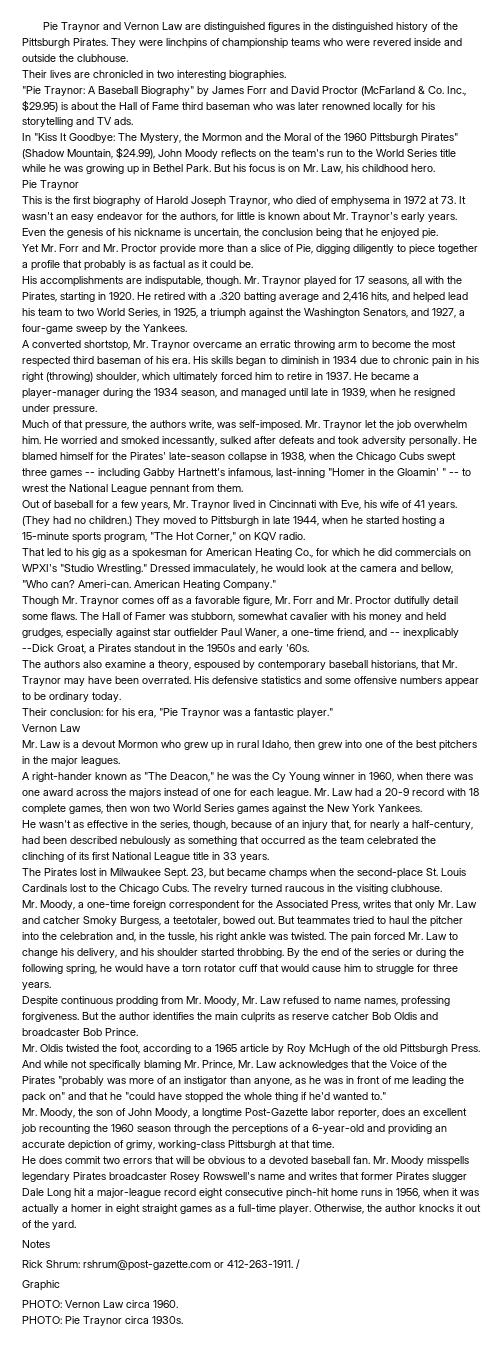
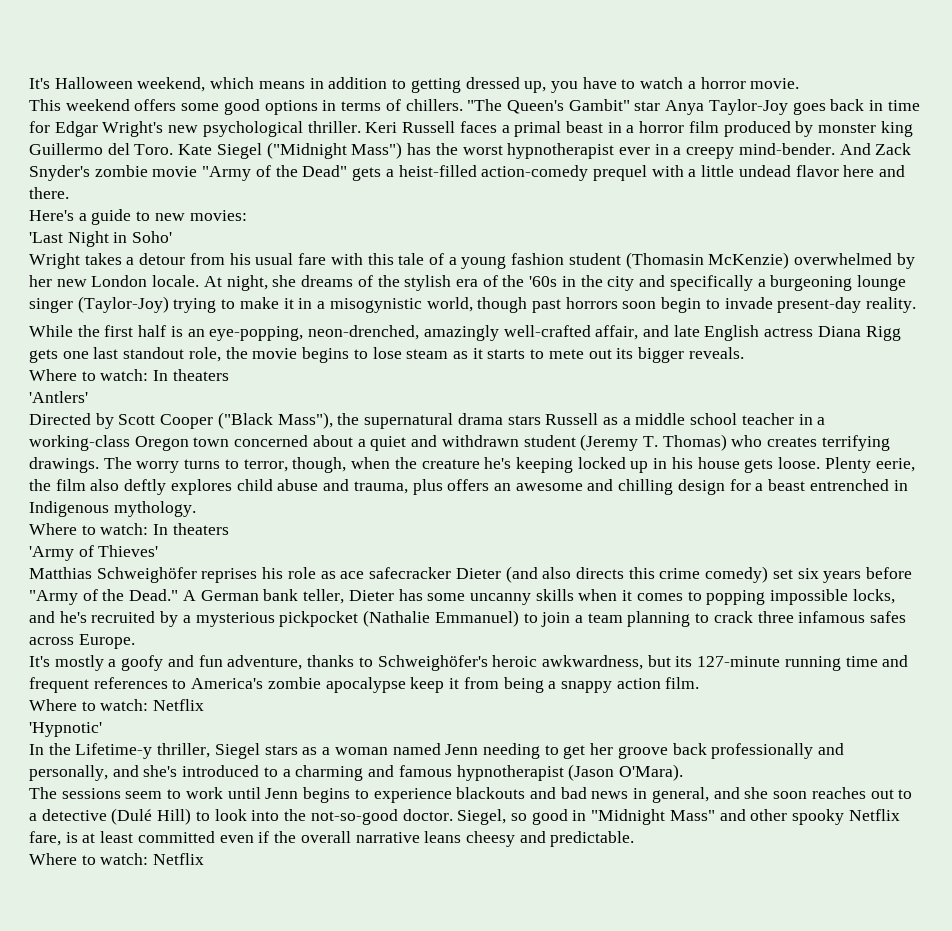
[43,22,459,32] [22,38,462,49] [22,54,128,62] [22,70,286,81] [22,86,466,97] [22,100,435,112] [22,117,133,127] [22,133,458,143] [22,147,456,159] [22,164,435,175] [22,180,79,190] [22,196,466,207] [22,212,457,222] [22,228,438,239] [22,244,478,255] [22,260,253,271] [22,276,462,287] [22,292,468,303] [22,308,465,319] [22,324,187,335] [22,340,456,351] [22,356,479,367] [22,372,419,382] [22,388,455,399] [22,404,97,415] [22,420,467,431] [22,436,477,447] [22,452,456,463] [22,468,471,478] [22,484,243,495] [22,500,457,510] [22,516,445,526] [22,532,305,543] [22,548,471,559] [22,564,453,574] [22,580,276,591] [22,596,458,606] [22,612,446,622] [22,628,459,639] [22,644,309,654] [22,660,457,671] [22,676,479,687] [22,692,121,702] [22,708,333,719] [22,724,81,732] [22,740,477,751] [22,756,120,766] [22,772,473,782] [22,788,479,798] [22,804,422,815] [22,820,473,830] [22,836,436,846] [22,852,269,862] [22,868,466,879] [22,884,442,894] [22,900,477,911] [22,916,463,927] [22,932,458,943] [22,948,464,958] [22,964,458,975] [22,982,51,990] [22,996,450,1007] [22,1012,438,1023] [22,1028,138,1036] [22,1044,480,1054] [22,1060,447,1071] [22,1076,464,1087] [22,1092,386,1103] [22,1108,467,1119] [21,1124,447,1135] [22,1140,334,1151] [22,1156,469,1167] [22,1172,467,1182] [22,1188,479,1199] [22,1204,481,1215] [22,1220,76,1230] [22,1240,50,1248] [22,1259,300,1271] [22,1280,60,1291] [22,1300,178,1308] [22,1316,183,1326] Pie Traynor and Vernon Law are distinguished figures in the distinguished history of the Pittsburgh Pirates. They were linchpins of championship teams who were revered inside and outside the clubhouse. // Their lives are chronicled in two interesting biographies. // "Pie Traynor: A Baseball Biography" by James Forr and David Proctor (McFarland & Co. Inc., $29.95) is about the Hall of Fame third baseman who was later renowned locally for his storytelling and TV ads. // In "Kiss It Goodbye: The Mystery, the Mormon and the Moral of the 1960 Pittsburgh Pirates" (Shadow Mountain, $24.99), John Moody reflects on the team's run to the World Series title while he was growing up in Bethel Park. But his focus is on Mr. Law, his childhood hero. // Pie Traynor // This is the first biography of Harold Joseph Traynor, who died of emphysema in 1972 at 73. It wasn't an easy endeavor for the authors, for little is known about Mr. Traynor's early years. Even the genesis of his nickname is uncertain, the conclusion being that he enjoyed pie. // Yet Mr. Forr and Mr. Proctor provide more than a slice of Pie, digging diligently to piece together a profile that probably is as factual as it could be. // His accomplishments are indisputable, though. Mr. Traynor played for 17 seasons, all with the Pirates, starting in 1920. He retired with a .320 batting average and 2,416 hits, and helped lead his team to two World Series, in 1925, a triumph against the Washington Senators, and 1927, a four-game sweep by the Yankees. // A converted shortstop, Mr. Traynor overcame an erratic throwing arm to become the most respected third baseman of his era. His skills began to diminish in 1934 due to chronic pain in his right (throwing) shoulder, which ultimately forced him to retire in 1937. He became a player-manager during the 1934 season, and managed until late in 1939, when he resigned under pressure. // Much of that pressure, the authors write, was self-imposed. Mr. Traynor let the job overwhelm him. He worried and smoked incessantly, sulked after defeats and took adversity personally. He blamed himself for the Pirates' late-season collapse in 1938, when the Chicago Cubs swept three games -- including Gabby Hartnett's infamous, last-inning "Homer in the Gloamin' " -- to wrest the National League pennant from them. // Out of baseball for a few years, Mr. Traynor lived in Cincinnati with Eve, his wife of 41 years. (They had no children.) They moved to Pittsburgh in late 1944, when he started hosting a 15-minute sports program, "The Hot Corner," on KQV radio. // That led to his gig as a spokesman for American Heating Co., for which he did commercials on WPXI's "Studio Wrestling." Dressed immaculately, he would look at the camera and bellow, "Who can? Ameri-can. American Heating Company." // Though Mr. Traynor comes off as a favorable figure, Mr. Forr and Mr. Proctor dutifully detail some flaws. The Hall of Famer was stubborn, somewhat cavalier with his money and held grudges, especially against star outfielder Paul Waner, a one-time friend, and -- inexplicably --Dick Groat, a Pirates standout in the 1950s and early '60s. // The authors also examine a theory, espoused by contemporary baseball historians, that Mr. Traynor may have been overrated. His defensive statistics and some offensive numbers appear to be ordinary today. // Their conclusion: for his era, "Pie Traynor was a fantastic player." // Vernon Law // Mr. Law is a devout Mormon who grew up in rural Idaho, then grew into one of the best pitchers in the major leagues. // A right-hander known as "The Deacon," he was the Cy Young winner in 1960, when there was one award across the majors instead of one for each league. Mr. Law had a 20-9 record with 18 complete games, then won two World Series games against the New York Yankees. // He wasn't as effective in the series, though, because of an injury that, for nearly a half-century, had been described nebulously as something that occurred as the team celebrated the clinching of its first National League title in 33 years. // The Pirates lost in Milwaukee Sept. 23, but became champs when the second-place St. Louis Cardinals lost to the Chicago Cubs. The revelry turned raucous in the visiting clubhouse. // Mr. Moody, a one-time foreign correspondent for the Associated Press, writes that only Mr. Law and catcher Smoky Burgess, a teetotaler, bowed out. But teammates tried to haul the pitcher into the celebration and, in the tussle, his right ankle was twisted. The pain forced Mr. Law to change his delivery, and his shoulder started throbbing. By the end of the series or during the following spring, he would have a torn rotator cuff that would cause him to struggle for three years. // Despite continuous prodding from Mr. Moody, Mr. Law refused to name names, professing forgiveness. But the author identifies the main culprits as reserve catcher Bob Oldis and broadcaster Bob Prince. // Mr. Oldis twisted the foot, according to a 1965 article by Roy McHugh of the old Pittsburgh Press. And while not specifically blaming Mr. Prince, Mr. Law acknowledges that the Voice of the Pirates "probably was more of an instigator than anyone, as he was in front of me leading the pack on" and that he "could have stopped the whole thing if he'd wanted to." // Mr. Moody, the son of John Moody, a longtime Post-Gazette labor reporter, does an excellent job recounting the 1960 season through the perceptions of a 6-year-old and providing an accurate depiction of grimy, working-class Pittsburgh at that time. // He does commit two errors that will be obvious to a devoted baseball fan. Mr. Moody misspells legendary Pirates broadcaster Rosey Rowswell's name and writes that former Pirates slugger Dale Long hit a major-league record eight consecutive pinch-hit home runs in 1956, when it was actually a homer in eight straight games as a full-time player. Otherwise, the author knocks it out of the yard. // Notes // Rick Shrum: rshrum@post-gazette.com or 412-263-1911. / // Graphic // PHOTO: Vernon Law circa 1960. // PHOTO: Pie Traynor circa 1930s. -> [29,77,800,93] [29,99,920,115] [29,121,913,137] [29,142,912,159] [29,165,906,181] [29,187,69,199] [29,209,247,225] [29,231,173,247] [29,252,915,269] [29,275,906,291] [29,296,917,313] [29,325,901,341] [29,347,744,363] [29,369,229,381] [29,391,88,403] [29,412,826,429] [29,434,890,451] [29,457,915,473] [29,479,908,495] [29,501,196,517] [29,523,229,535] [29,545,159,561] [29,566,913,583] [29,589,895,605] [29,610,907,627] [29,634,135,649] [29,655,909,671] [29,677,700,693] [29,699,205,711] [29,722,102,737] [29,743,845,759] [29,764,683,781] [29,787,913,803] [29,808,900,825] [29,831,635,847] [29,853,205,865] It's Halloween weekend, which means in addition to getting dressed up, you have to watch a horror movie. // This weekend offers some good options in terms of chillers. "The Queen's Gambit" star Anya Taylor-Joy goes back in time for Edgar Wright's new psychological thriller. Keri Russell faces a primal beast in a horror film produced by monster king Guillermo del Toro. Kate Siegel ("Midnight Mass") has the worst hypnotherapist ever in a creepy mind-bender. And Zack Snyder's zombie movie "Army of the Dead" gets a heist-filled action-comedy prequel with a little undead flavor here and there. // Here's a guide to new movies: // 'Last Night in Soho' // Wright takes a detour from his usual fare with this tale of a young fashion student (Thomasin McKenzie) overwhelmed by her new London locale. At night, she dreams of the stylish era of the '60s in the city and specifically a burgeoning lounge singer (Taylor-Joy) trying to make it in a misogynistic world, though past horrors soon begin to invade present-day reality. // While the first half is an eye-popping, neon-drenched, amazingly well-crafted affair, and late English actress Diana Rigg gets one last standout role, the movie begins to lose steam as it starts to mete out its bigger reveals. // Where to watch: In theaters // 'Antlers' // Directed by Scott Cooper ("Black Mass"), the supernatural drama stars Russell as a middle school teacher in a working-class Oregon town concerned about a quiet and withdrawn student (Jeremy T. Thomas) who creates terrifying drawings. The worry turns to terror, though, when the creature he's keeping locked up in his house gets loose. Plenty eerie, the film also deftly explores child abuse and trauma, plus offers an awesome and chilling design for a beast entrenched in Indigenous mythology. // Where to watch: In theaters // 'Army of Thieves' // Matthias Schweighöfer reprises his role as ace safecracker Dieter (and also directs this crime comedy) set six years before "Army of the Dead." A German bank teller, Dieter has some uncanny skills when it comes to popping impossible locks, and he's recruited by a mysterious pickpocket (Nathalie Emmanuel) to join a team planning to crack three infamous safes across Europe. // It's mostly a goofy and fun adventure, thanks to Schweighöfer's heroic awkwardness, but its 127-minute running time and frequent references to America's zombie apocalypse keep it from being a snappy action film. // Where to watch: Netflix // 'Hypnotic' // In the Lifetime-y thriller, Siegel stars as a woman named Jenn needing to get her groove back professionally and personally, and she's introduced to a charming and famous hypnotherapist (Jason O'Mara). // The sessions seem to work until Jenn begins to experience blackouts and bad news in general, and she soon reaches out to a detective (Dulé Hill) to look into the not-so-good doctor. Siegel, so good in "Midnight Mass" and other spooky Netflix fare, is at least committed even if the overall narrative leans cheesy and predictable. // Where to watch: Netflix

